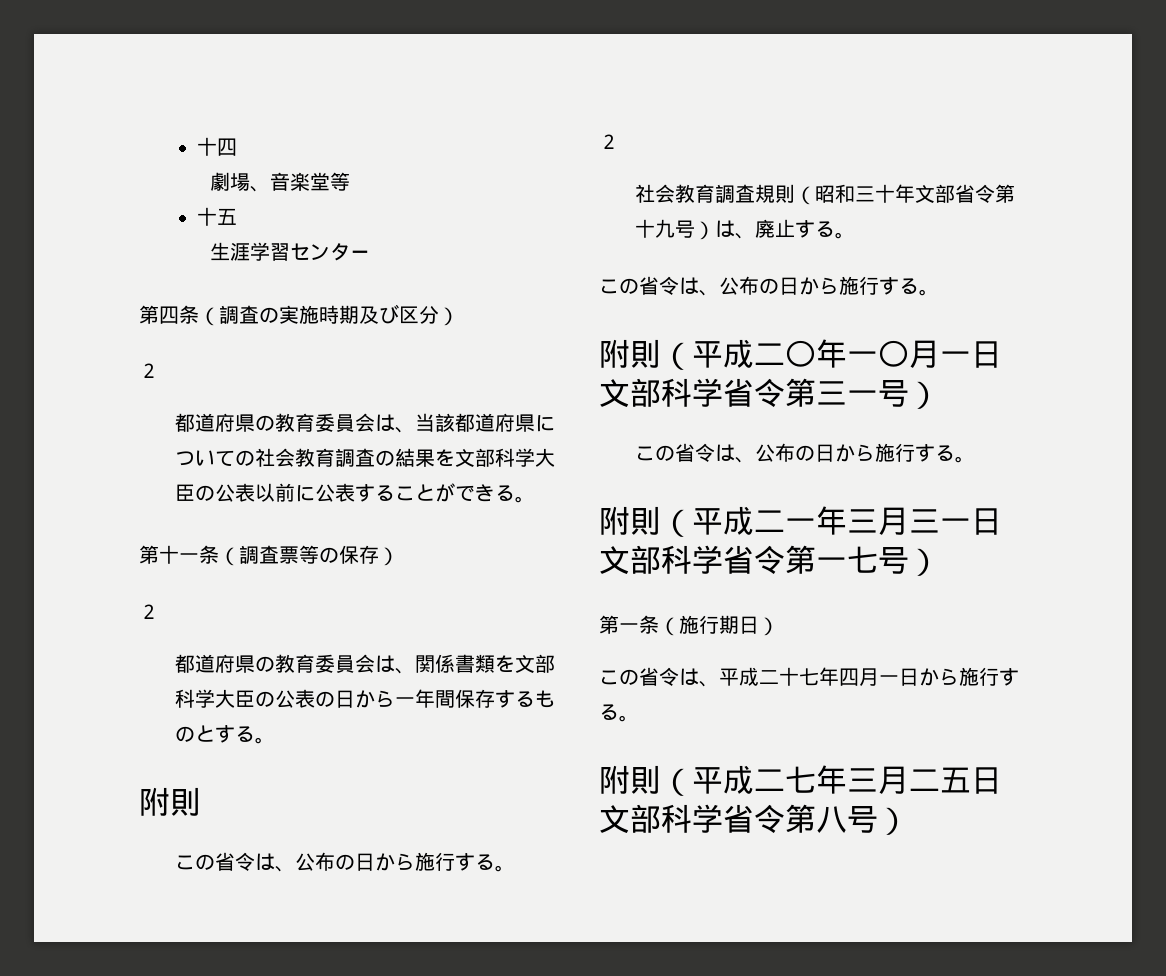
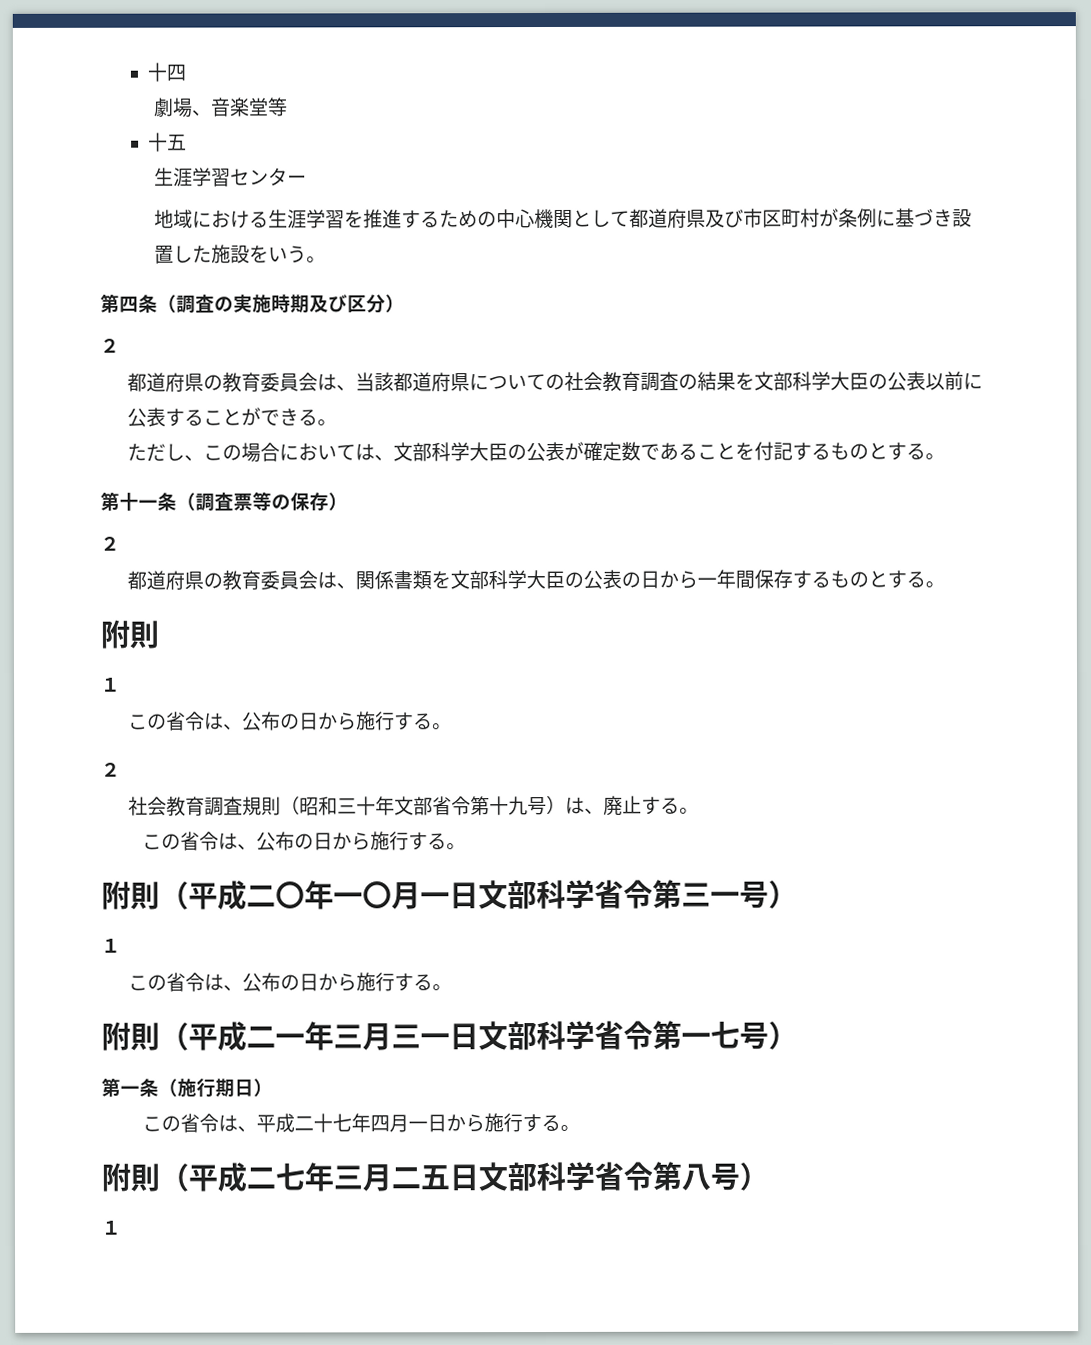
(371, 254) none -> [154,208,973,229] [154,244,327,264] // 地域における生涯学習を推進するための中心機関として都道府県及び市区町村が条例に基づき設置した施設をいう。
(535, 499) none -> [127,441,946,463] // ただし、この場合においては、文部科学大臣の公表が確定数であることを付記するものとする。
(201, 801) none -> [101,677,121,692] // １
(940, 395) none -> [101,938,121,953] // １
(909, 821) none -> [101,1220,121,1235] // １

